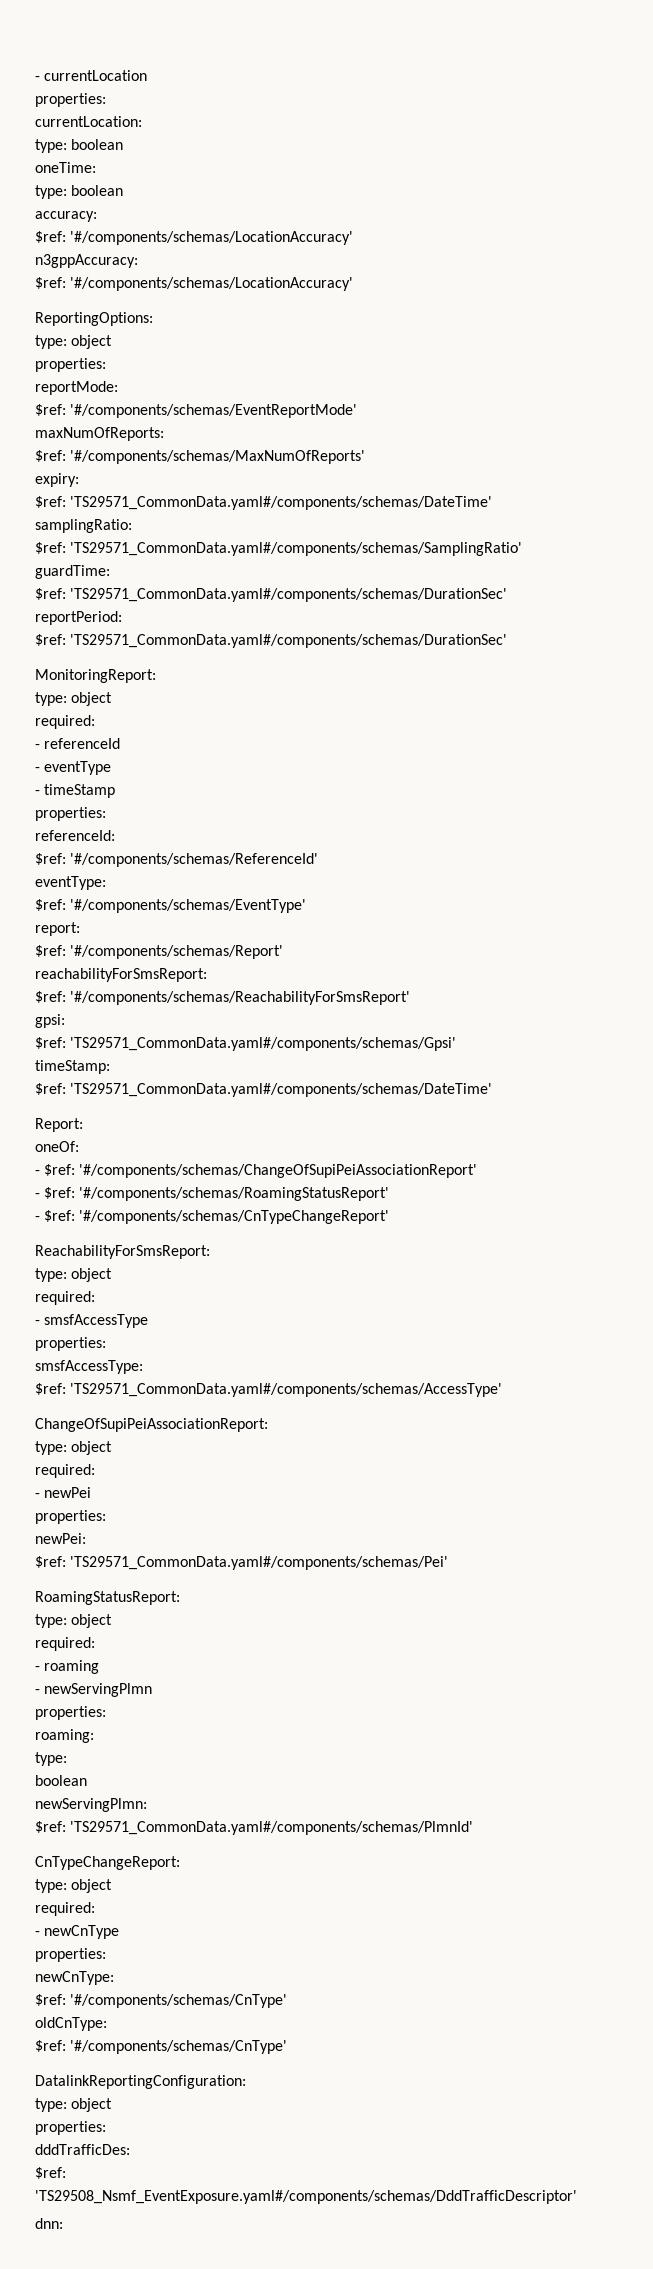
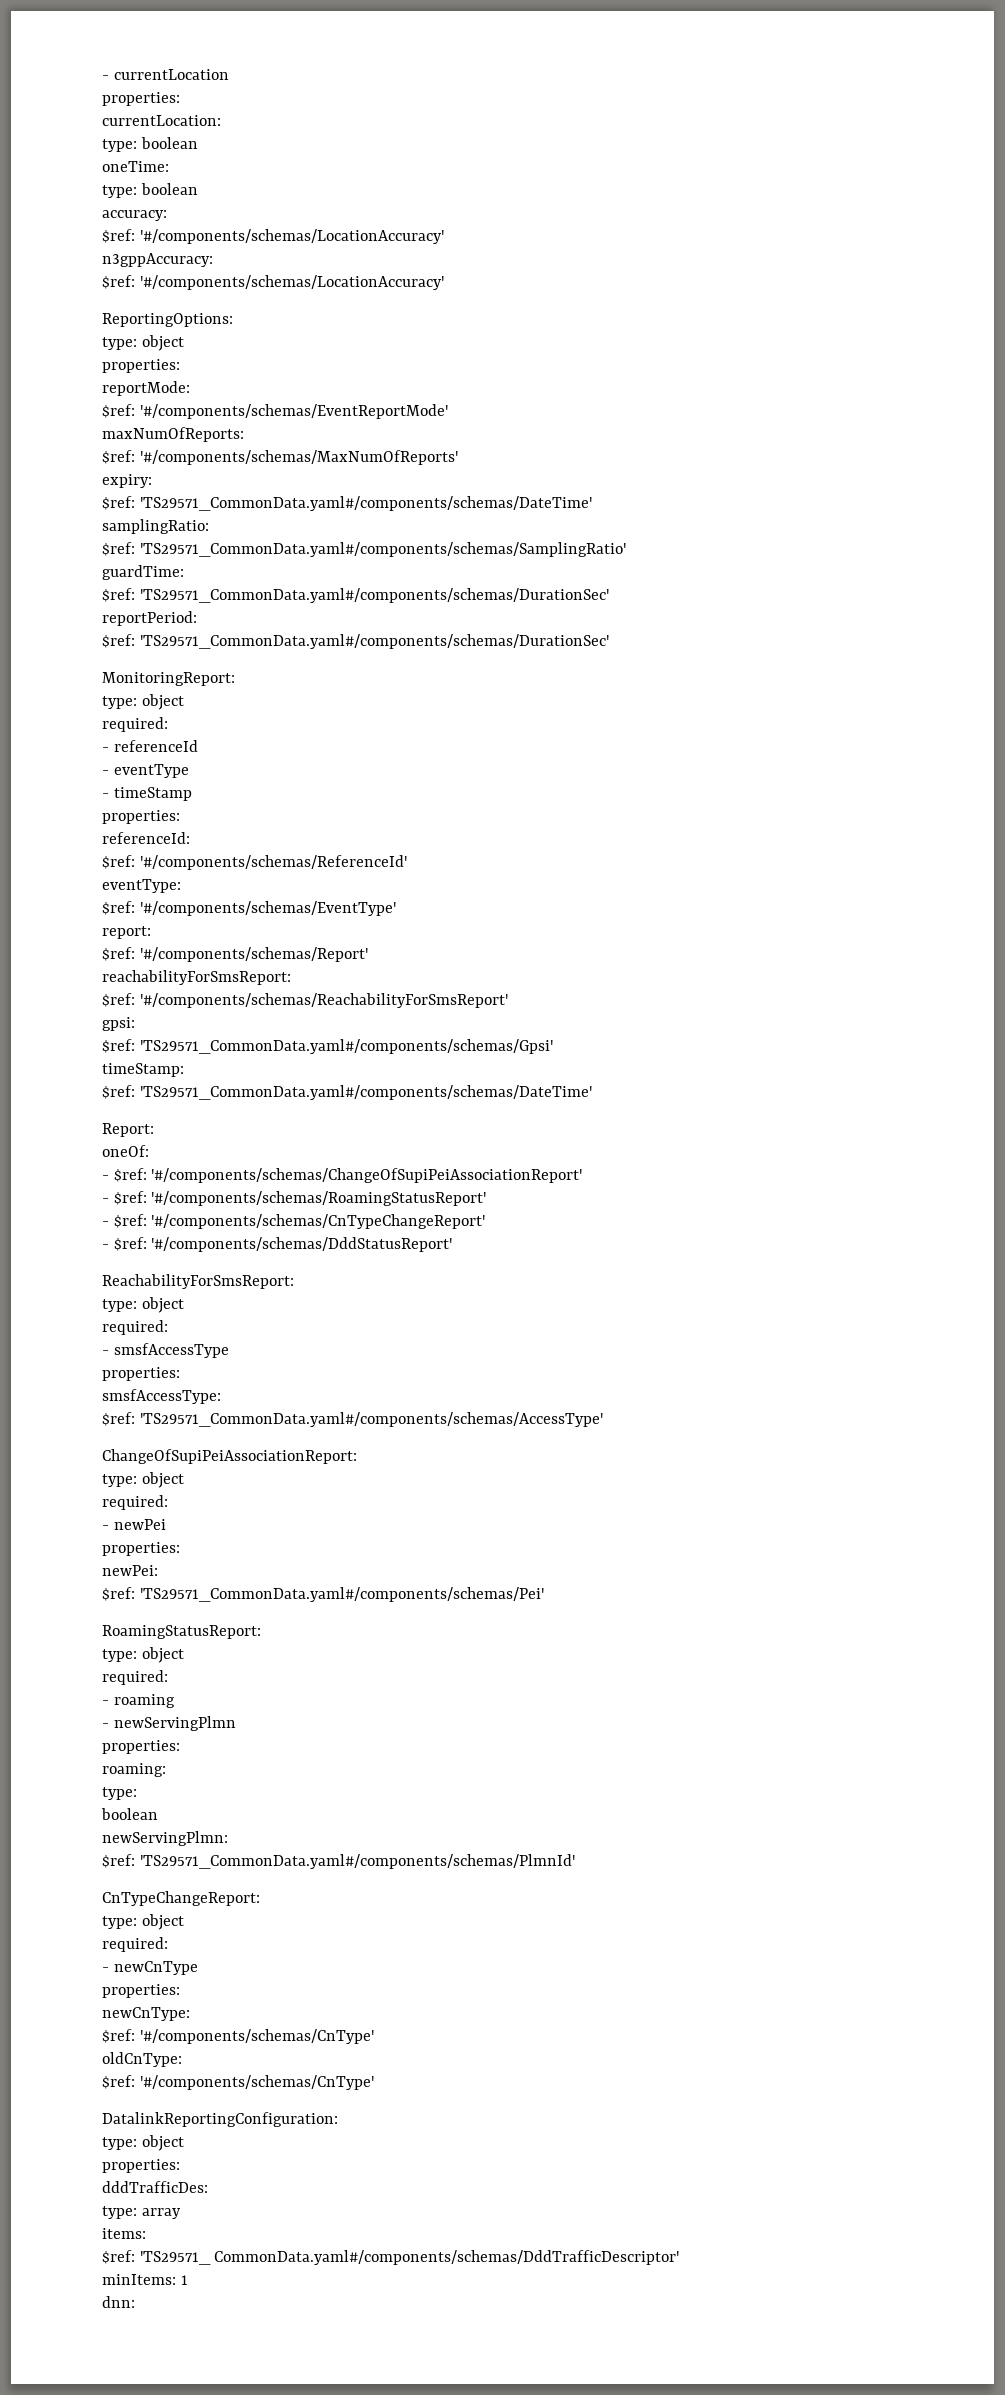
(390, 1217) none -> [102,1237,453,1252] // - $ref: '#/components/schemas/DddStatusReport'
[35,2167,66,2179] [35,2190,577,2204] $ref: 'TS29508_Nsmf_EventExposure.yaml#/components/schemas/DddTrafficDescriptor' -> [102,2206,181,2219] [102,2228,146,2239] [102,2250,680,2265] [102,2274,188,2285] type: array // items: // $ref: 'TS29571_ CommonData.yaml#/components/schemas/DddTrafficDescriptor' // minItems: 1

